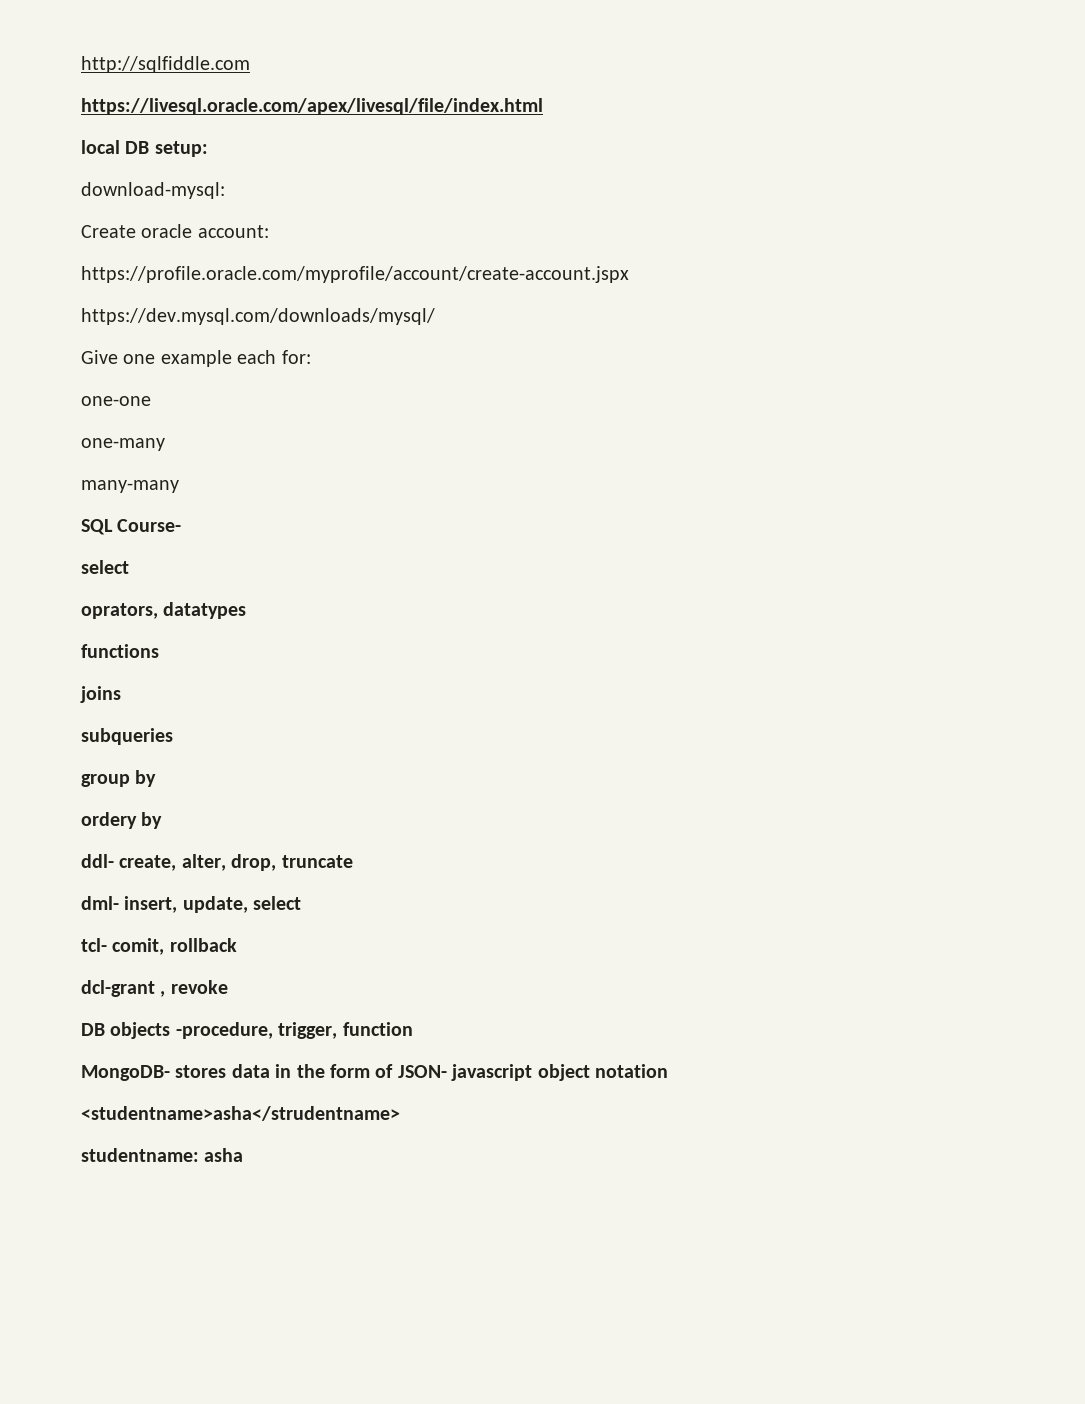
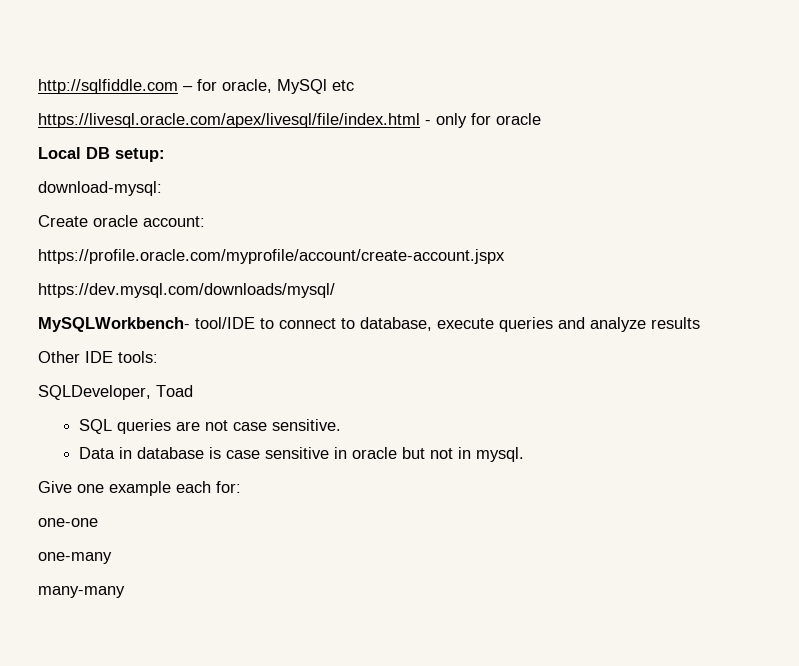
[81,98,543,115] [81,140,120,154] // https://livesql.oracle.com/apex/livesql/file/index.html // local -> [183,79,354,94] [38,113,541,128] [38,147,81,159] – for oracle, MySQl etc // https://livesql.oracle.com/apex/livesql/file/index.html - only for oracle // Local
(435, 316) none -> [38,317,700,332] [38,351,158,363] [38,385,193,400] [79,419,342,434] [79,447,525,462] // MySQLWorkbench- tool/IDE to connect to database, execute queries and analyze results // Other IDE tools: // SQLDeveloper, Toad // SQL queries are not case sensitive. // Data in database is case sensitive in oracle but not in mysql.
[81,519,182,535] [81,560,129,574] [81,602,247,619] [81,644,159,658] [80,686,121,703] [81,728,173,745] [81,770,157,787] [81,812,163,829] [81,854,353,871] [81,896,302,913] [81,938,237,955] [81,980,228,997] [81,1022,413,1039] [81,1064,668,1081] [81,1106,400,1121] [81,1148,244,1162] // SQL Course- // select // oprators, datatypes // functions // joins // subqueries // group by // ordery by // ddl- create, alter, drop, truncate // dml- insert, update, select // tcl- comit, rollback // dcl-grant , revoke // DB objects -procedure, trigger, function // MongoDB- stores data in the form of JSON- javascript object notation // <studentname>asha</strudentname> // studentname: asha -> (125, 592) none

